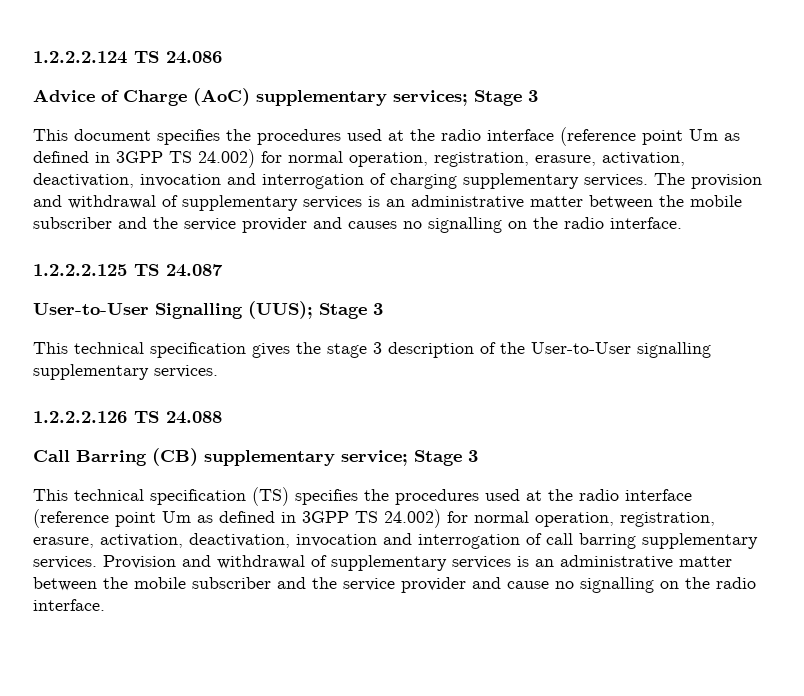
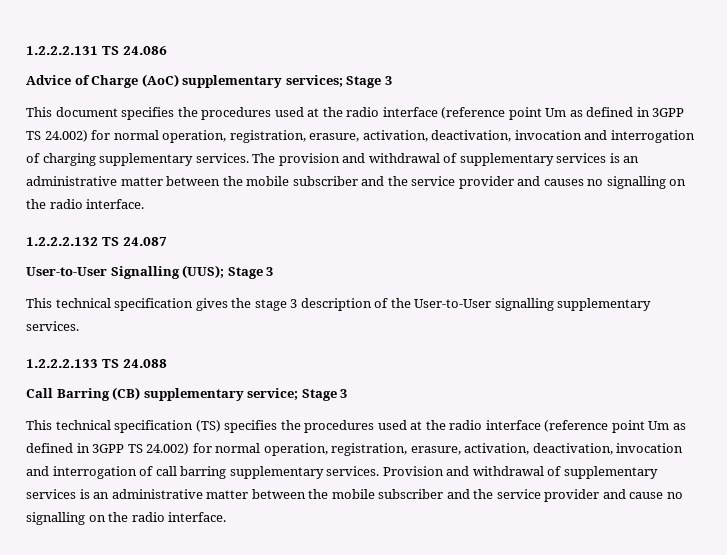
[33,51,127,64] 1.2.2.2.124 -> [26,46,98,55] 1.2.2.2.131
[33,264,127,276] 1.2.2.2.125 -> [26,237,98,246] 1.2.2.2.132
[33,411,127,423] 1.2.2.2.126 -> [26,359,98,368] 1.2.2.2.133

